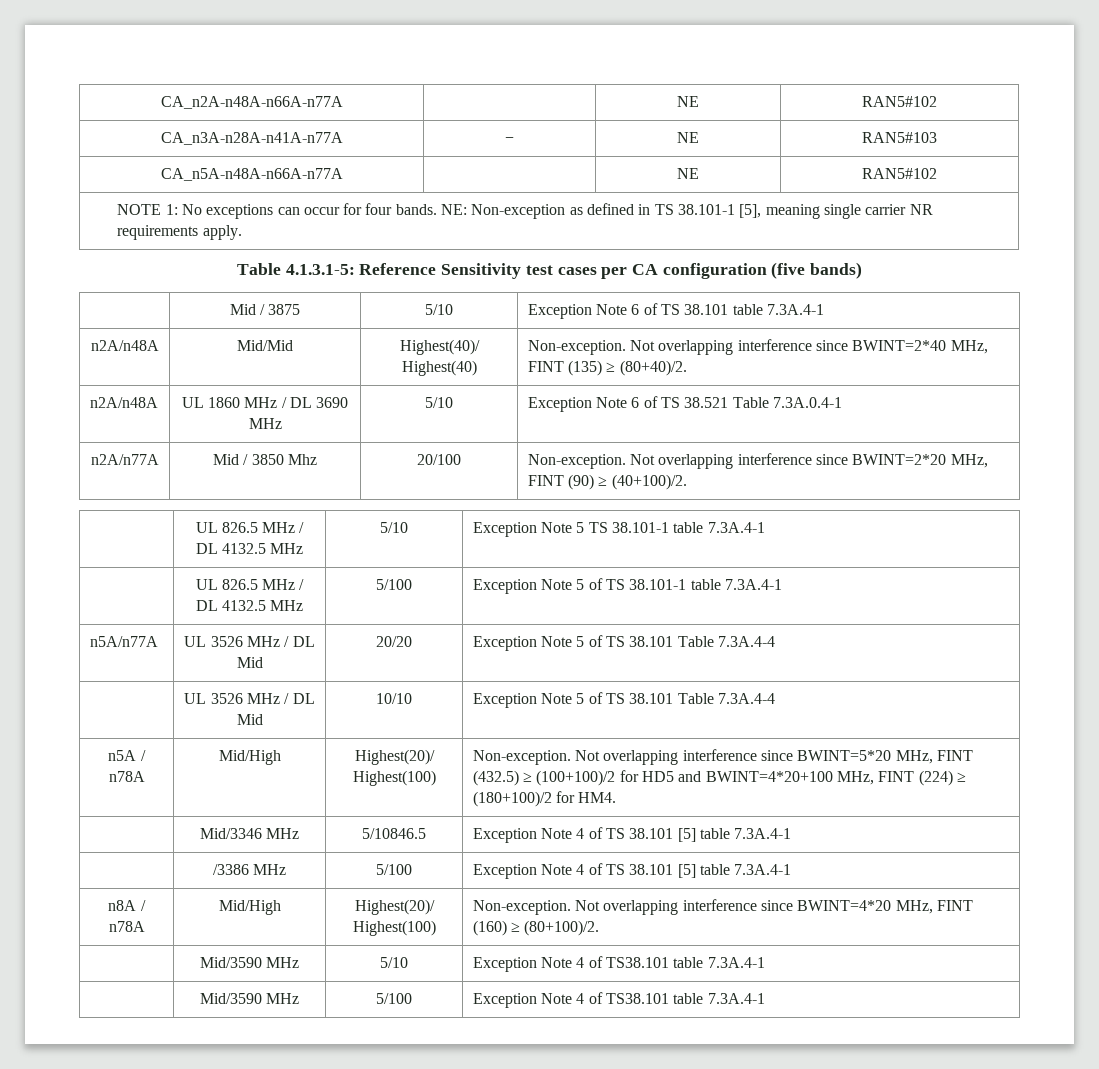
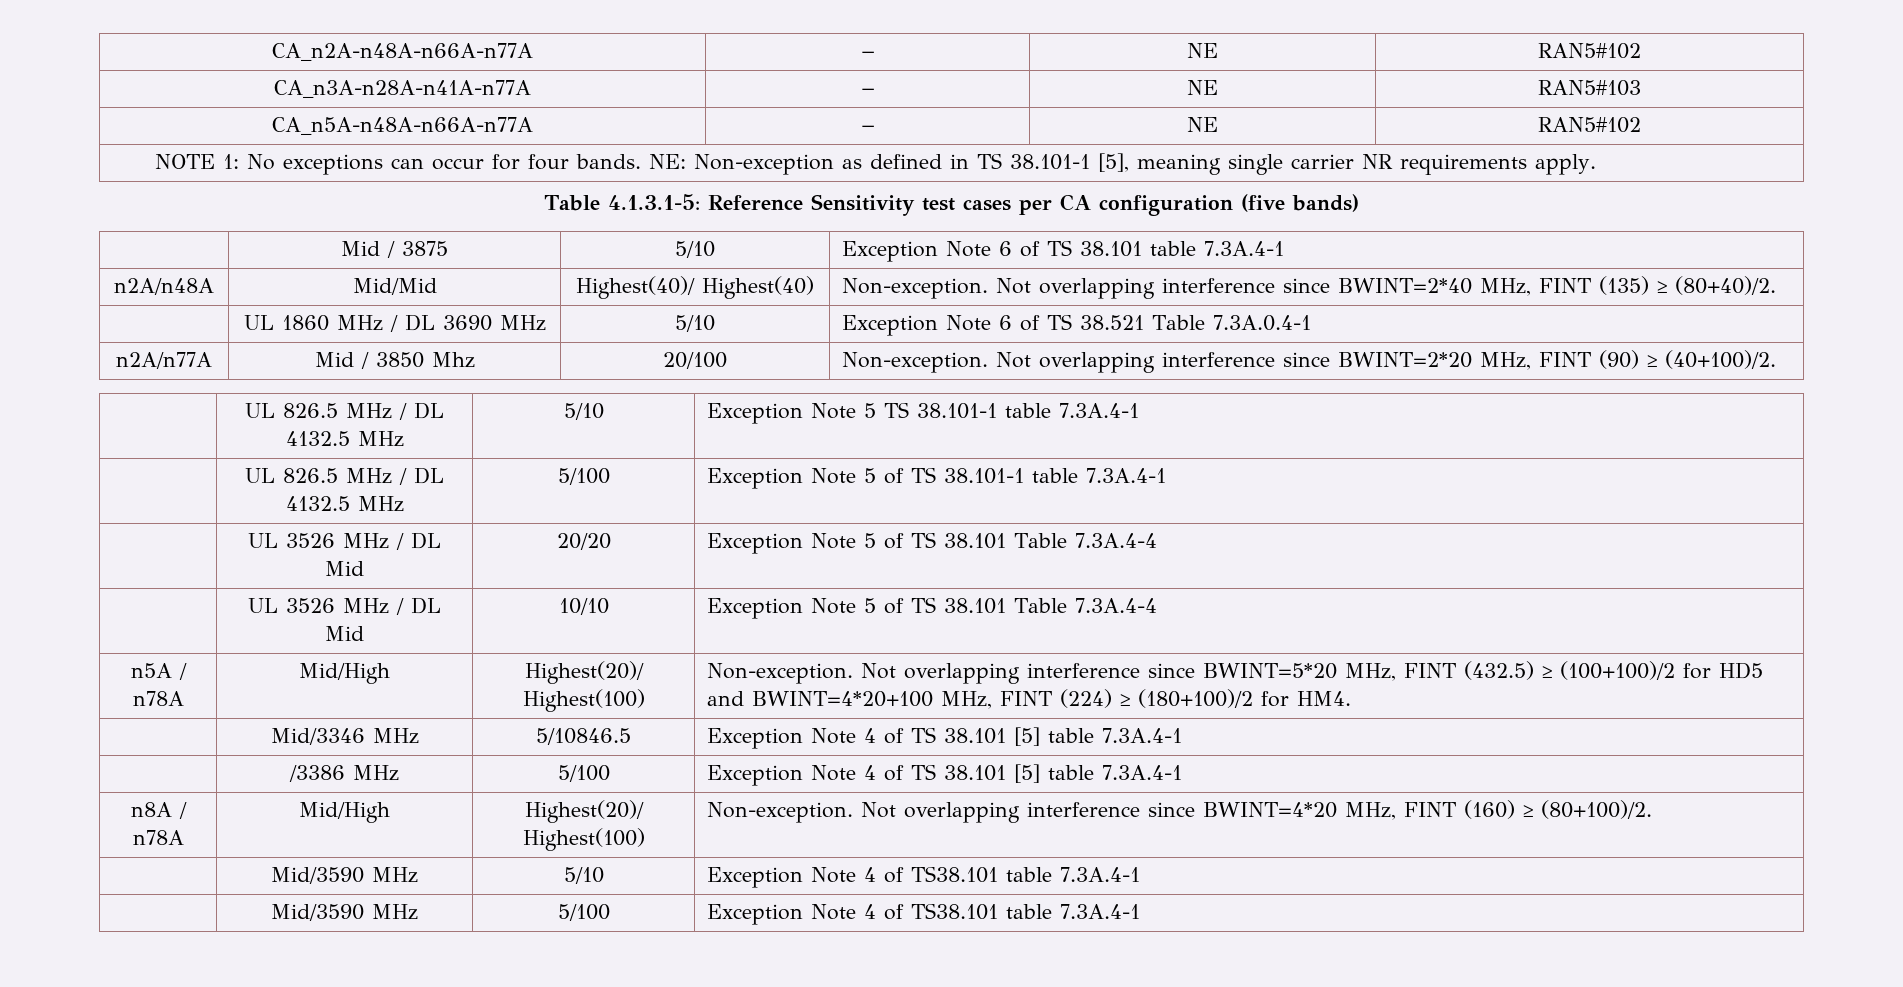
(343, 102) none -> [861,51,874,58] −
(343, 174) none -> [861,125,874,132] −
[89,397,158,408] n2A/n48A -> (1776, 285) none
[89,636,158,647] n5A/n77A -> (1166, 475) none

